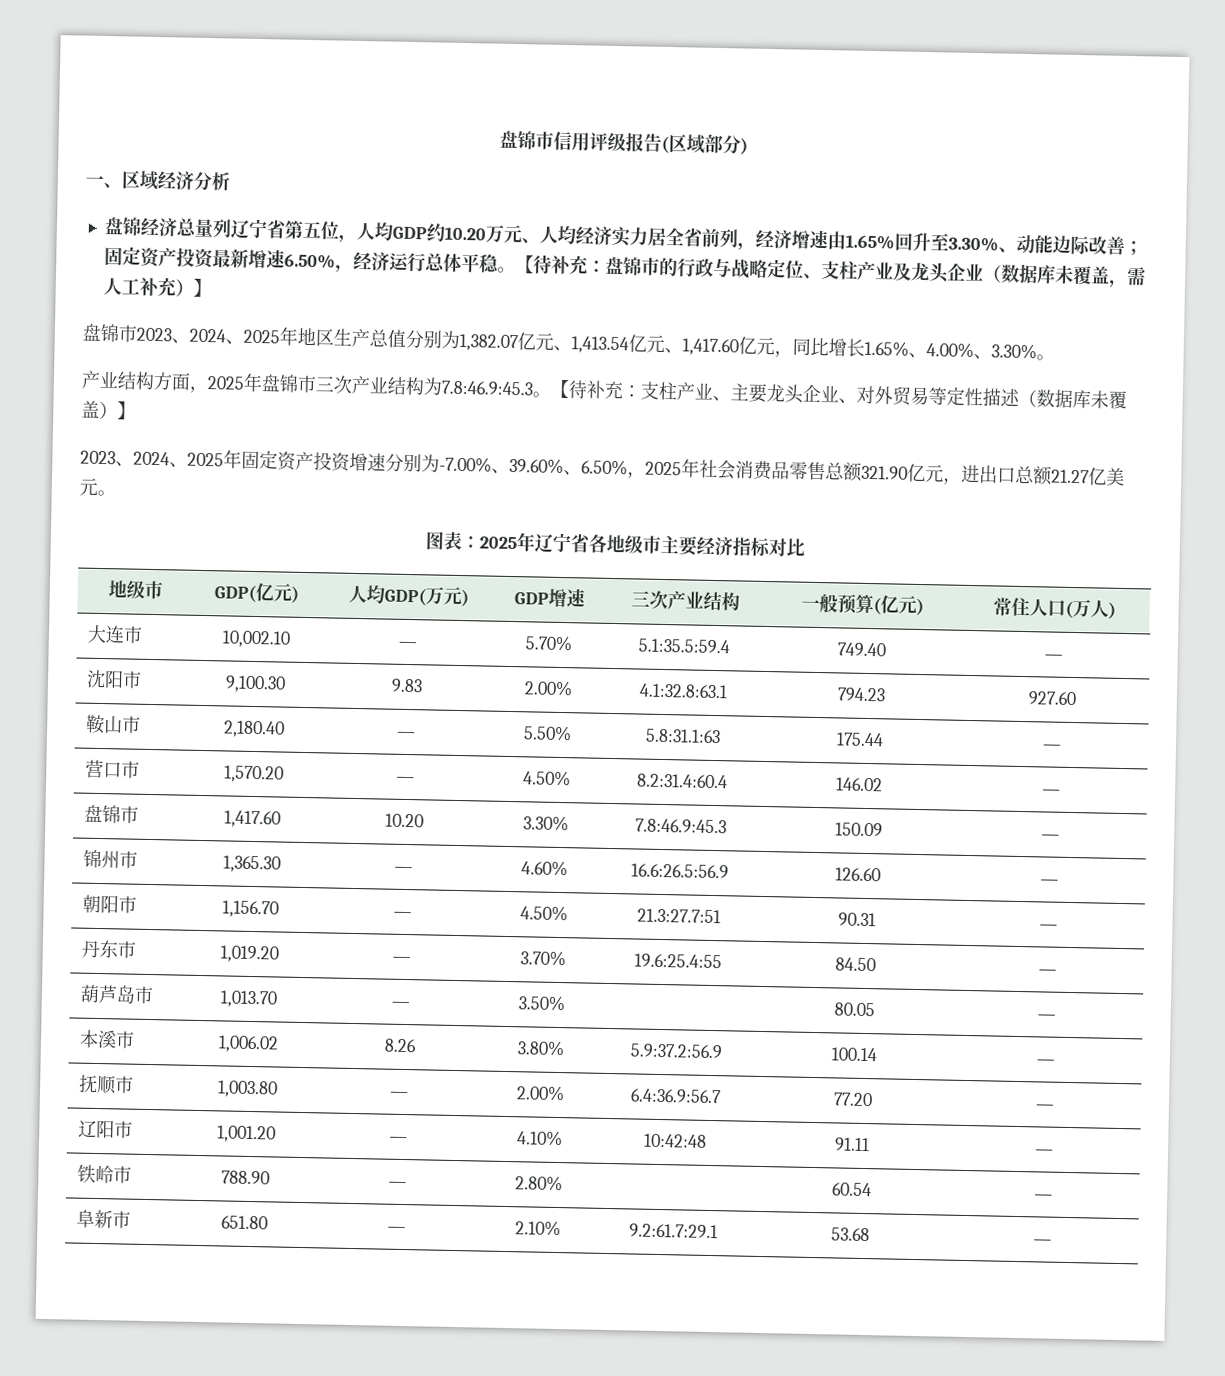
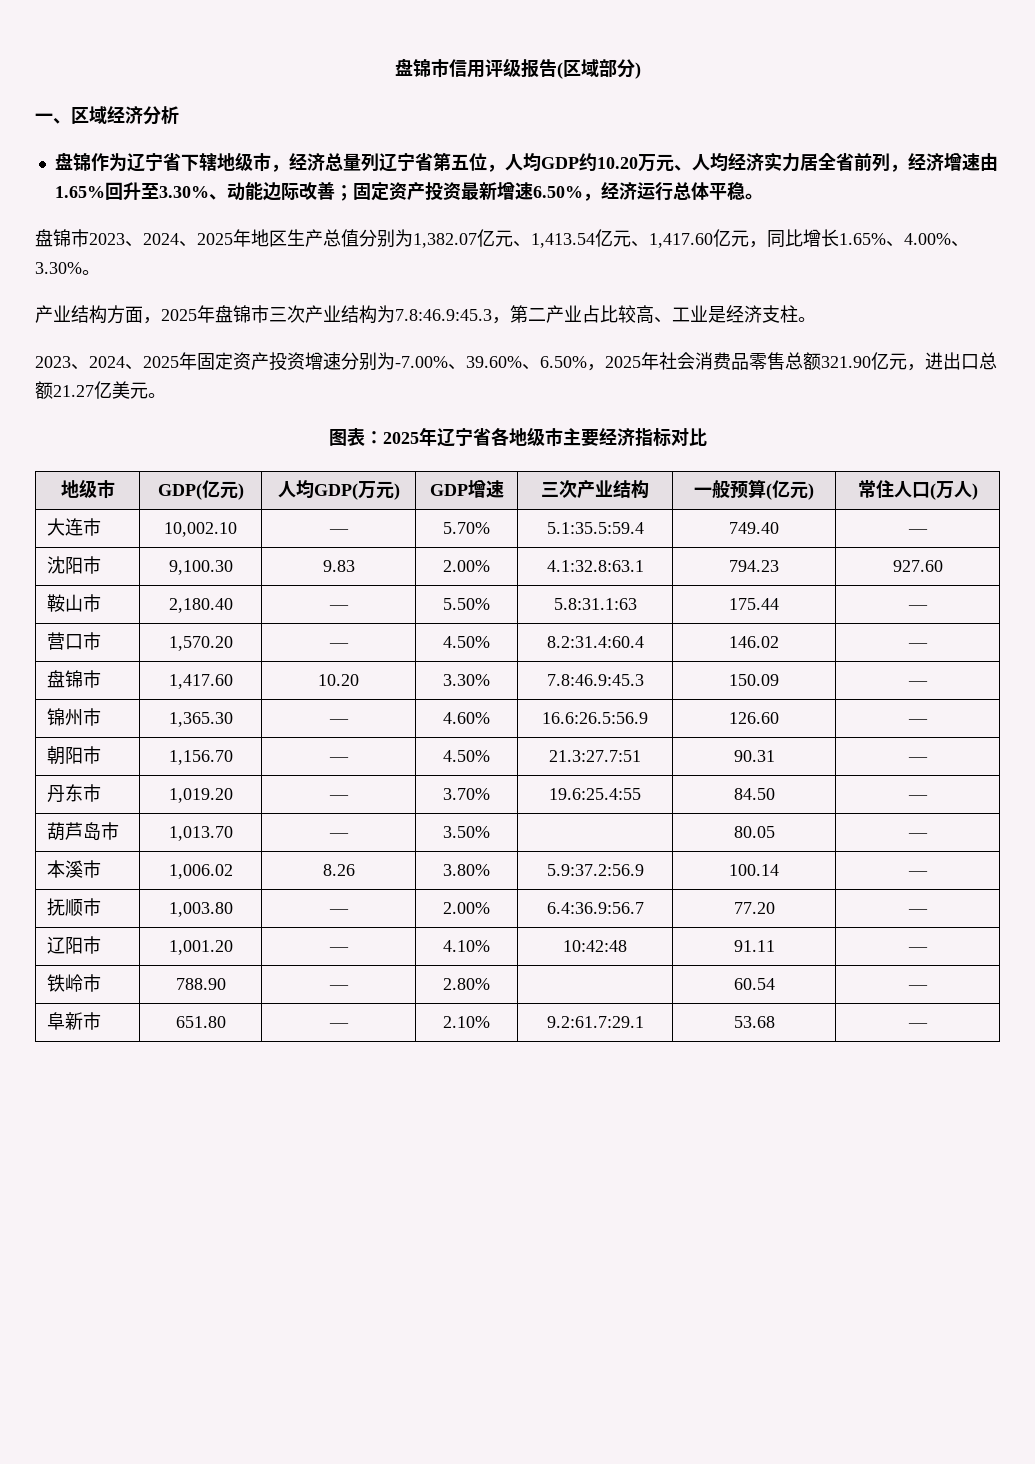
(142, 226) none -> [90,152,289,172] 作为辽宁省下辖地级市，
[514,254,1146,288] [102,277,212,298] 【待补充：盘锦市的行政与战略定位、支柱产业及龙头企业（数据库未覆盖，需人工补充）】 -> (763, 196) none
[532,379,1127,409] [81,400,136,420] 。【待补充：支柱产业、主要龙头企业、对外贸易等定性描述（数据库未覆盖）】 -> [492,305,816,324] ，第二产业占比较高、工业是经济支柱。

